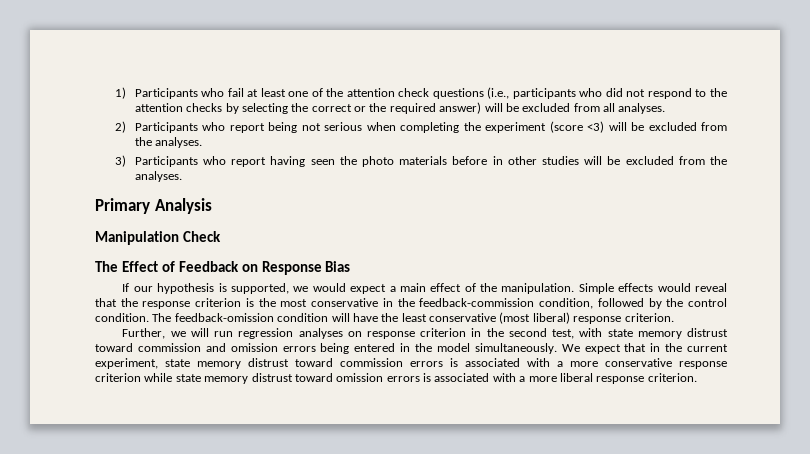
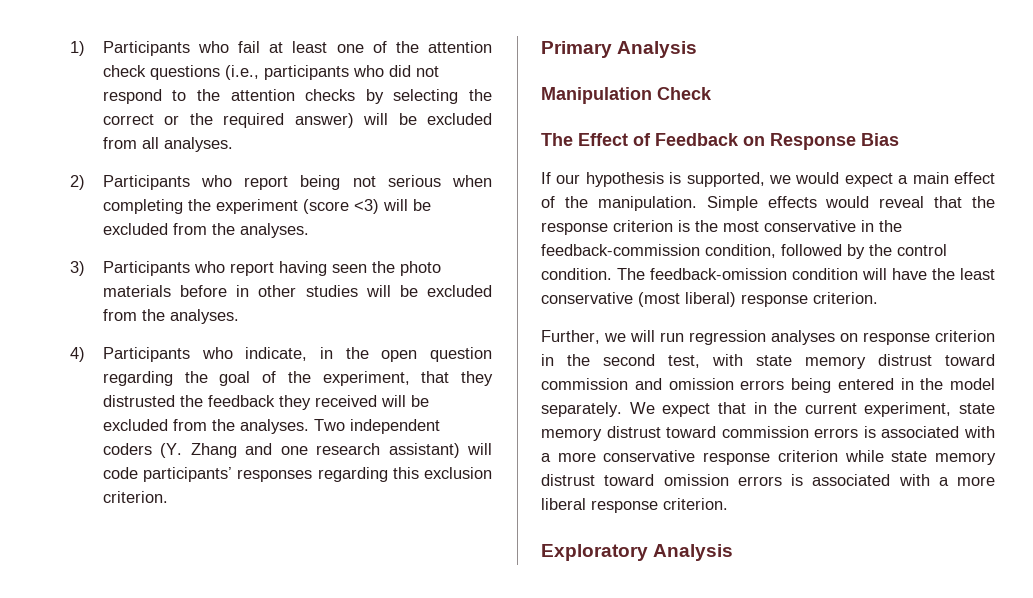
(182, 176) none -> [70,347,492,362] [102,371,494,386] [102,395,429,410] [102,419,440,434] [102,443,492,458] [102,467,493,482] [102,491,168,503] // 4) Participants who indicate, in the open question regarding the goal of the experiment, that they distrusted the feedback they received will be excluded from the analyses. Two independent coders (Y. Zhang and one research assistant) will code participants’ responses regarding this exclusion criterion.
[474,343,557,354] simultaneously. -> [541,402,622,417] separately.
(697, 377) none -> [541,544,734,561] // Exploratory Analysis

